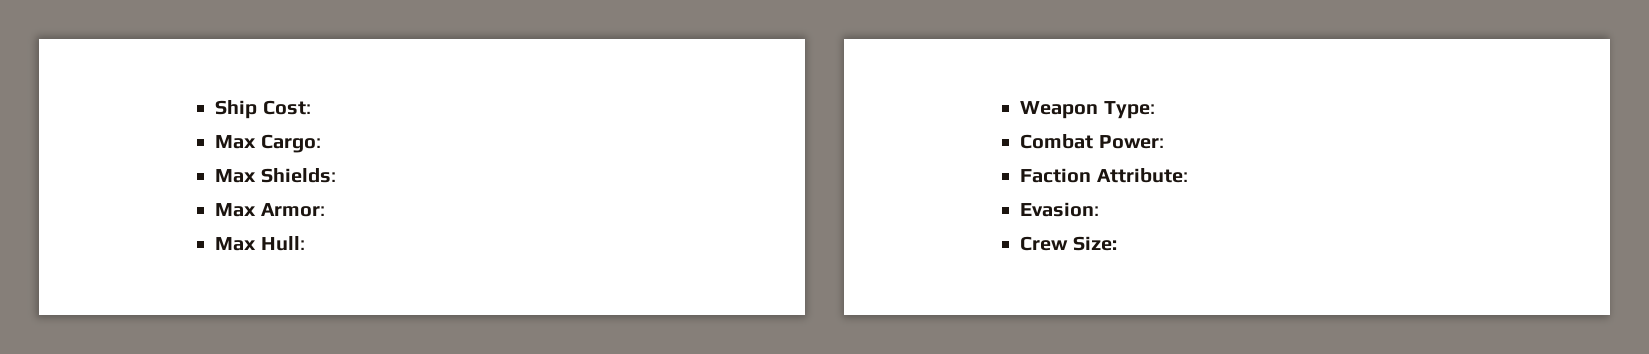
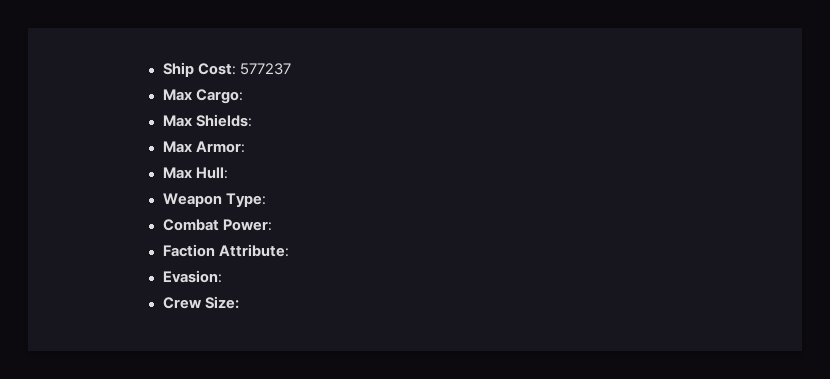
(311, 107) none -> [239,63,291,75] 577237

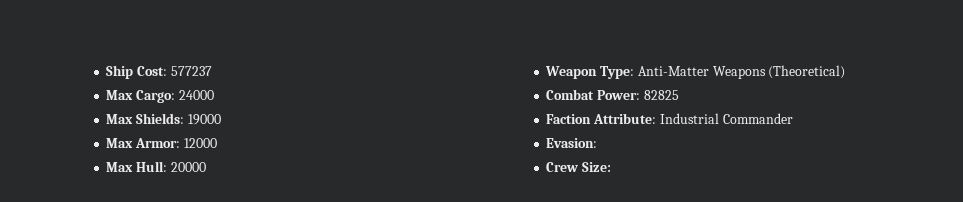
(243, 96) none -> [178,90,214,100] 24000
(252, 120) none -> [187,114,221,125] 19000
(245, 147) none -> [183,138,217,148] 12000
(228, 173) none -> [170,162,206,172] 20000
(266, 200) none -> [637,65,846,79] Anti-Matter Weapons (Theoretical)
(272, 225) none -> [643,90,679,100] 82825
(289, 250) none -> [659,113,793,124] Industrial Commander

